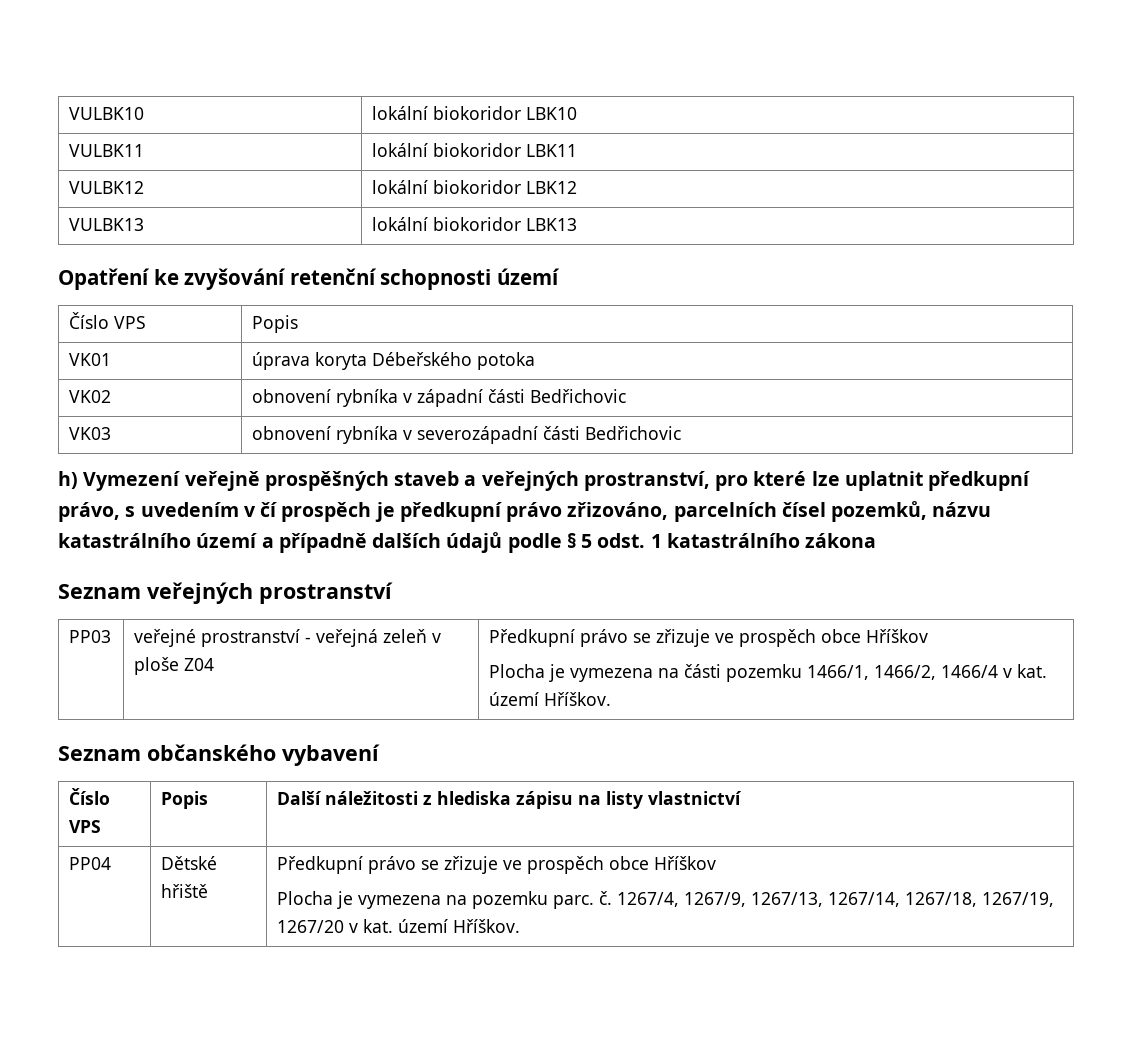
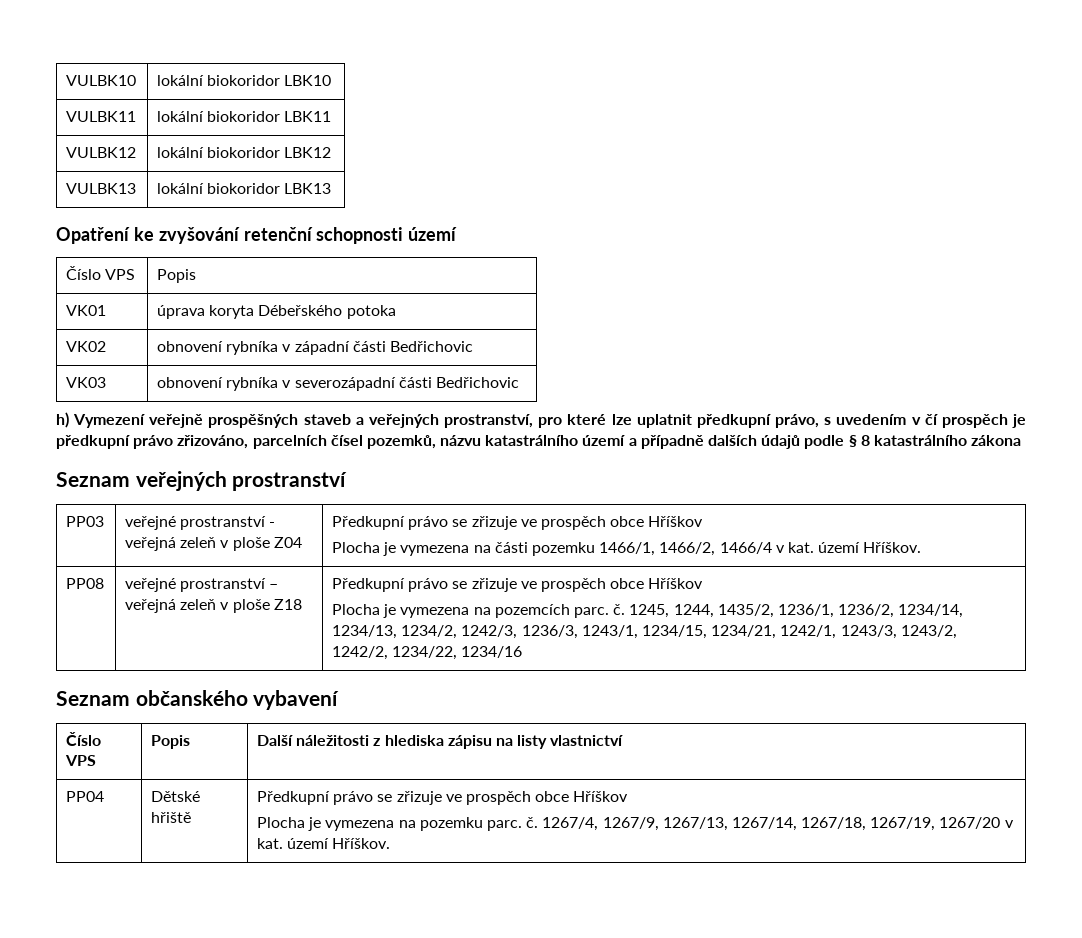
[581,533,662,548] 5 odst. 1 -> [860,435,870,446] 8
(612, 699) none -> [66,578,105,589] [125,578,279,592] [125,599,302,613] [332,578,704,592] [332,604,964,618] [332,625,957,639] [332,646,523,660] // PP08 | veřejné prostranství – veřejná zeleň v ploše Z18 | Předkupní právo se zřizuje ve prospěch obce Hříškov // Plocha je vymezena na pozemcích parc. č. 1245, 1244, 1435/2, 1236/1, 1236/2, 1234/14, 1234/13, 1234/2, 1242/3, 1236/3, 1243/1, 1234/15, 1234/21, 1242/1, 1243/3, 1243/2, 1242/2, 1234/22, 1234/16

